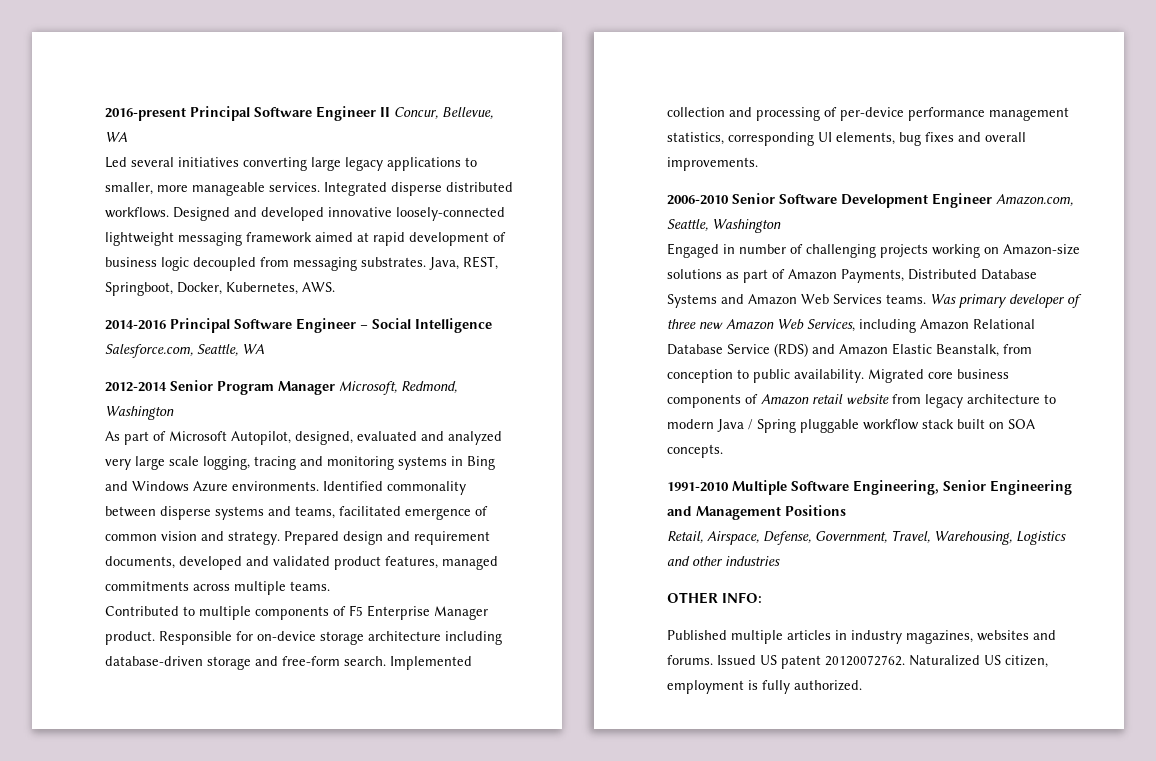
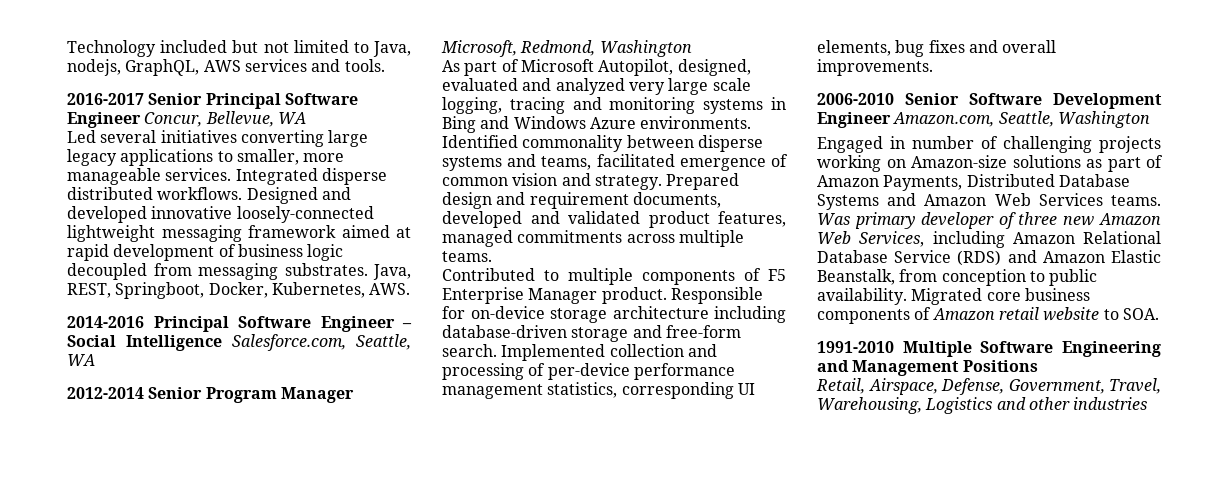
[105,106,390,121] 2016-present Principal Software Engineer II -> [67,40,411,57] [67,59,385,76] [67,93,358,109] [67,112,141,128] Technology included but not limited to Java, nodejs, GraphQL, AWS services and tools. // 2016-2017 Senior Principal Software Engineer
[892,394,1056,408] [667,419,1035,433] [667,444,723,458] from legacy architecture to modern Java / Spring pluggable workflow stack built on SOA concepts. -> [1103,308,1159,320] to SOA.
[853,480,986,495] Engineering, Senior -> (1054, 347) none
[667,592,762,604] [667,630,1056,644] [667,655,1048,669] [667,680,862,694] // OTHER INFO: // Published multiple articles in industry magazines, websites and forums. Issued US patent 20120072762. Naturalized US citizen, employment is fully authorized. -> (1148, 403) none

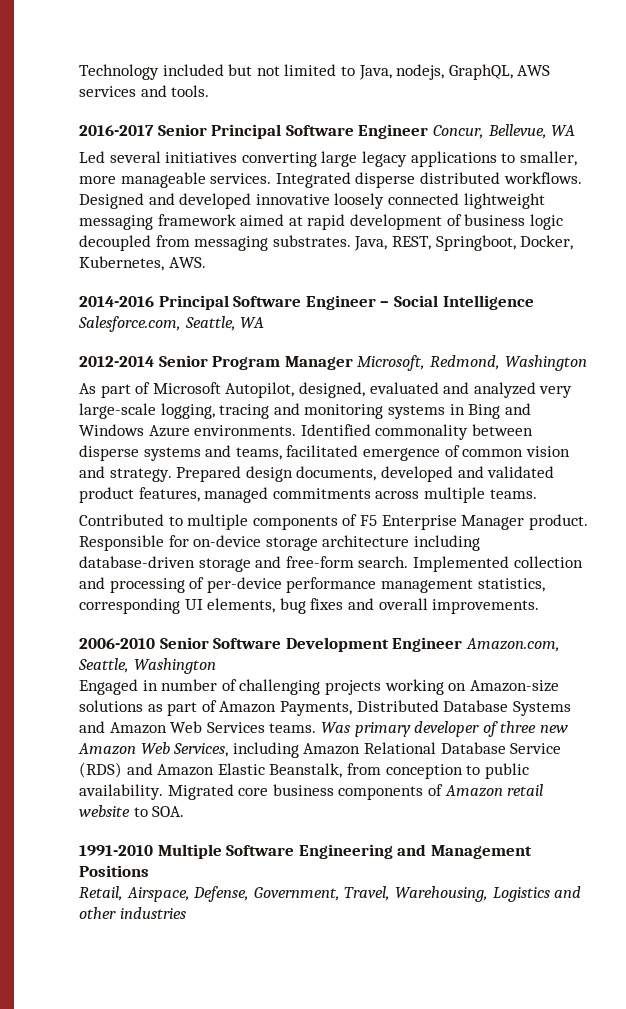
[236,206,374,223] loosely-connected -> [334,193,459,209] loosely connected
[668,78,751,95] large scale -> [79,403,156,419] large-scale
[496,192,629,209] and requirement -> (293, 474) none

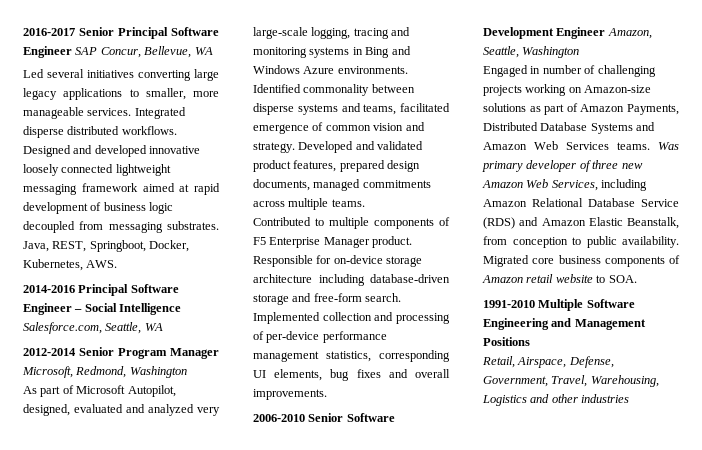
[79,64,551,80] [79,85,210,97] Technology included but not limited to Java, nodejs, GraphQL, AWS services and tools. // -> (23, 32) none
(429, 131) none -> [75,47,98,55] SAP
[176,466,453,482] Prepared design documents, developed -> [298,141,354,153] Developed
(200, 494) none -> [339,160,421,172] [253,179,310,191] prepared design documents,
[465,638,560,652] Amazon.com, -> [607,28,652,39] Amazon,

